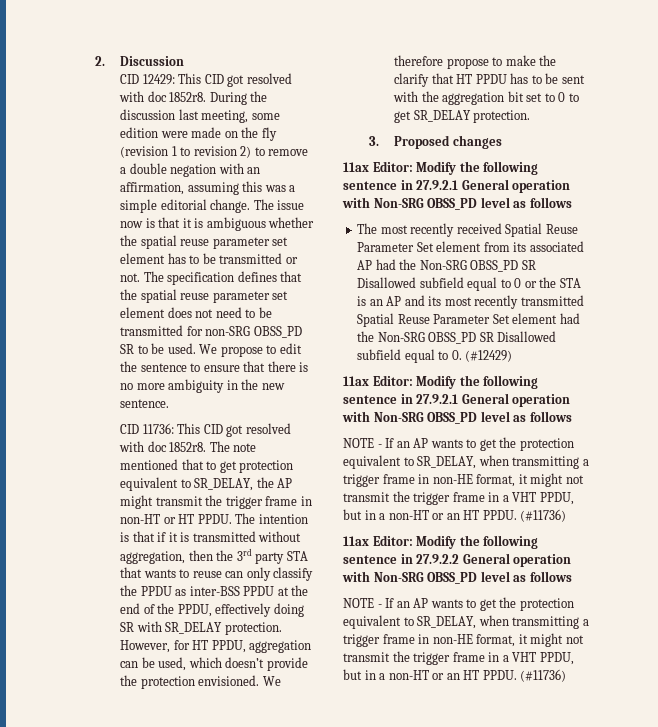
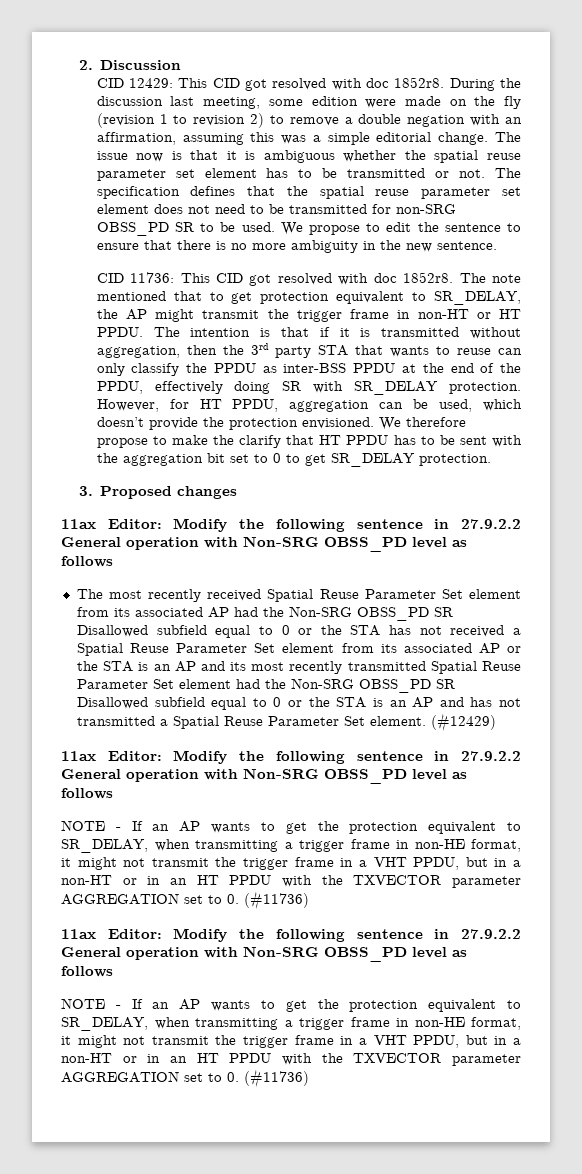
[416,180,459,190] 27.9.2.1 -> [461,519,521,529] 27.9.2.2
(581, 283) none -> [389,625,521,637] [76,643,521,656] [76,661,134,672] has not received a Spatial Reuse Parameter Set element from its associated AP or the STA
[451,350,462,360] 0. -> [273,697,522,708] [76,716,426,729] 0 or the STA is an AP and has not transmitted a Spatial Reuse Parameter Set element.
[416,394,459,404] 27.9.2.1 -> [461,751,521,761] 27.9.2.2
[446,510,517,520] an HT PPDU. -> [147,875,521,888] [61,893,239,905] in an HT PPDU with the TXVECTOR parameter AGGREGATION set to 0.
[446,670,517,680] an HT PPDU. -> [147,1053,521,1066] [61,1071,239,1083] in an HT PPDU with the TXVECTOR parameter AGGREGATION set to 0.

